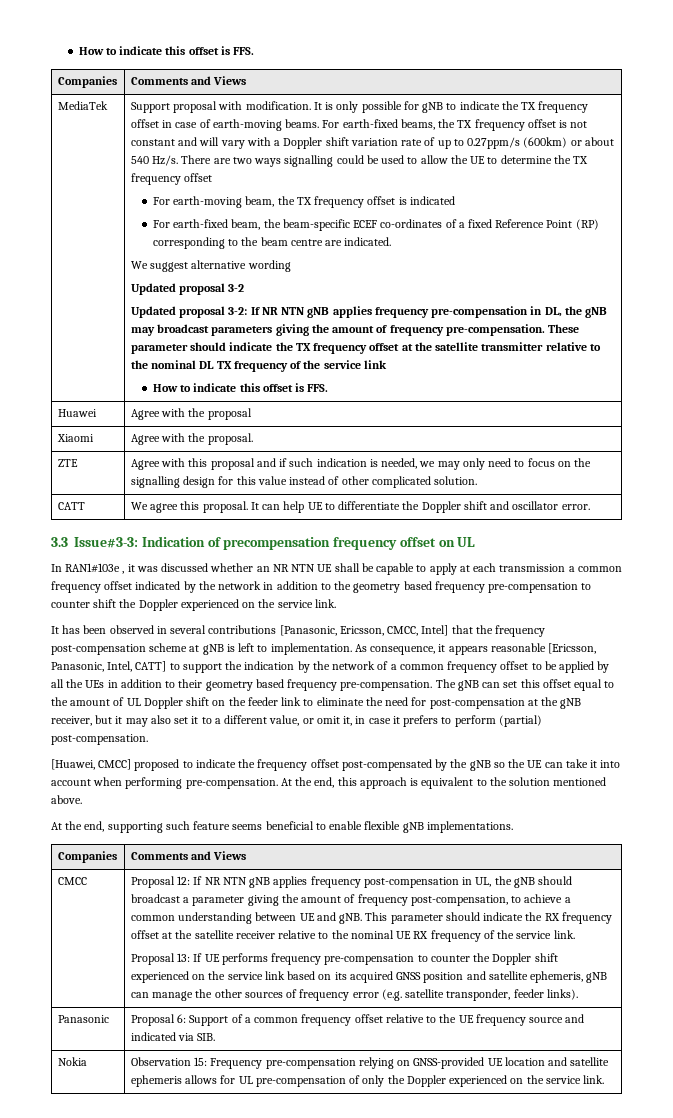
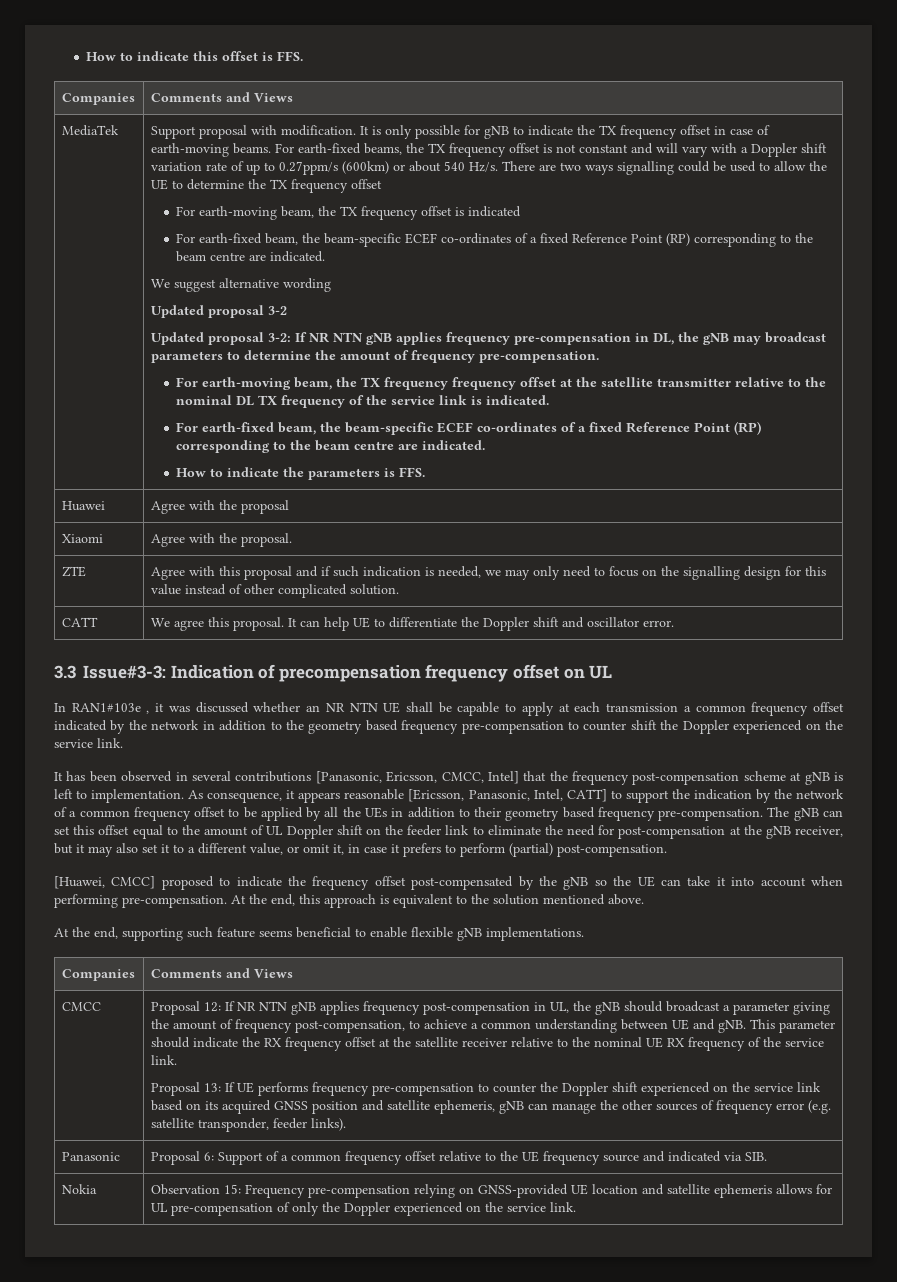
[275,324,309,336] giving -> [226,350,311,360] to determine
[548,324,580,333] [130,342,368,354] These parameter should indicate the TX frequency -> [176,377,517,390] // For earth-moving beam, the TX frequency frequency
[152,383,293,392] // How to indicate this offset -> [471,395,550,405] [176,421,762,435] [176,440,486,453] [176,467,381,480] is indicated. // For earth-fixed beam, the beam-specific ECEF co-ordinates of a fixed Reference Point (RP) corresponding to the beam centre are indicated. // How to indicate the parameters

